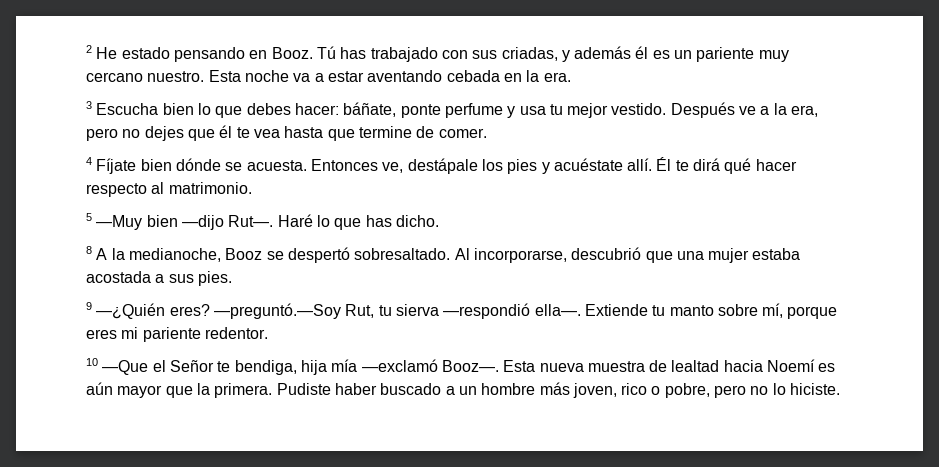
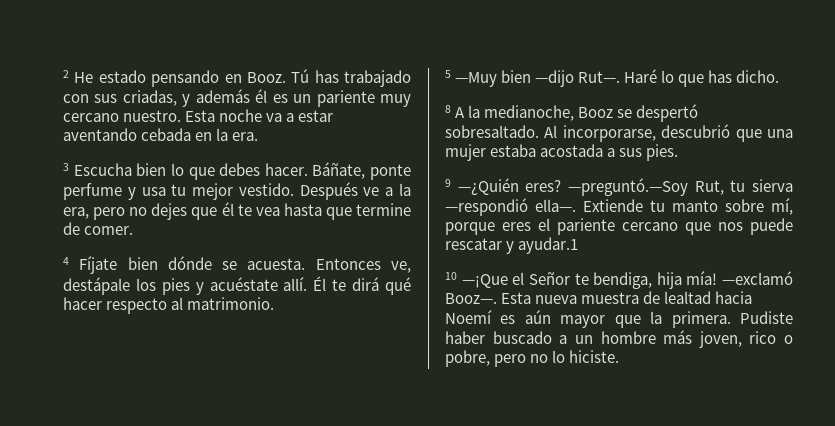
[294,102,397,117] hacer: báñate, -> [264,162,366,179] hacer. Báñate,
[121,327,268,342] mi pariente redentor. -> [538,218,793,235] [445,237,579,254] el pariente cercano que nos puede rescatar y ayudar.1
[102,360,149,375] —Que -> [461,274,508,288] —¡Que
[331,359,358,372] mía -> [686,271,718,285] mía!

